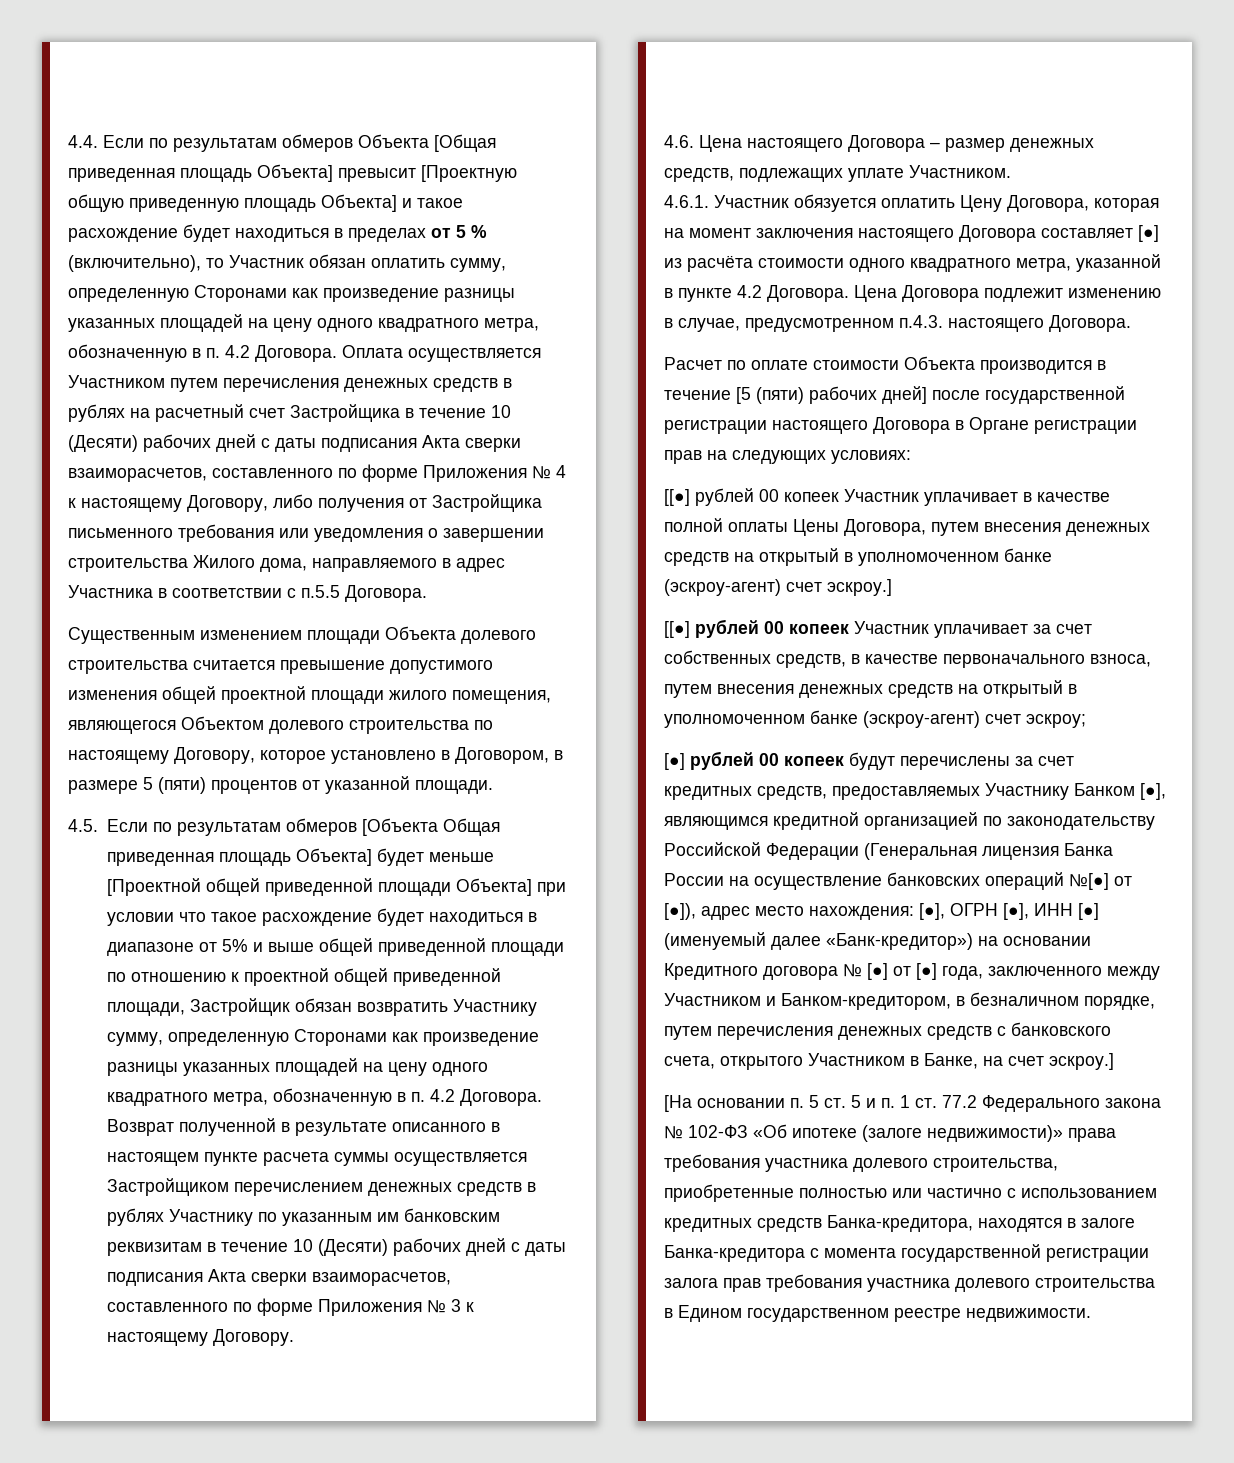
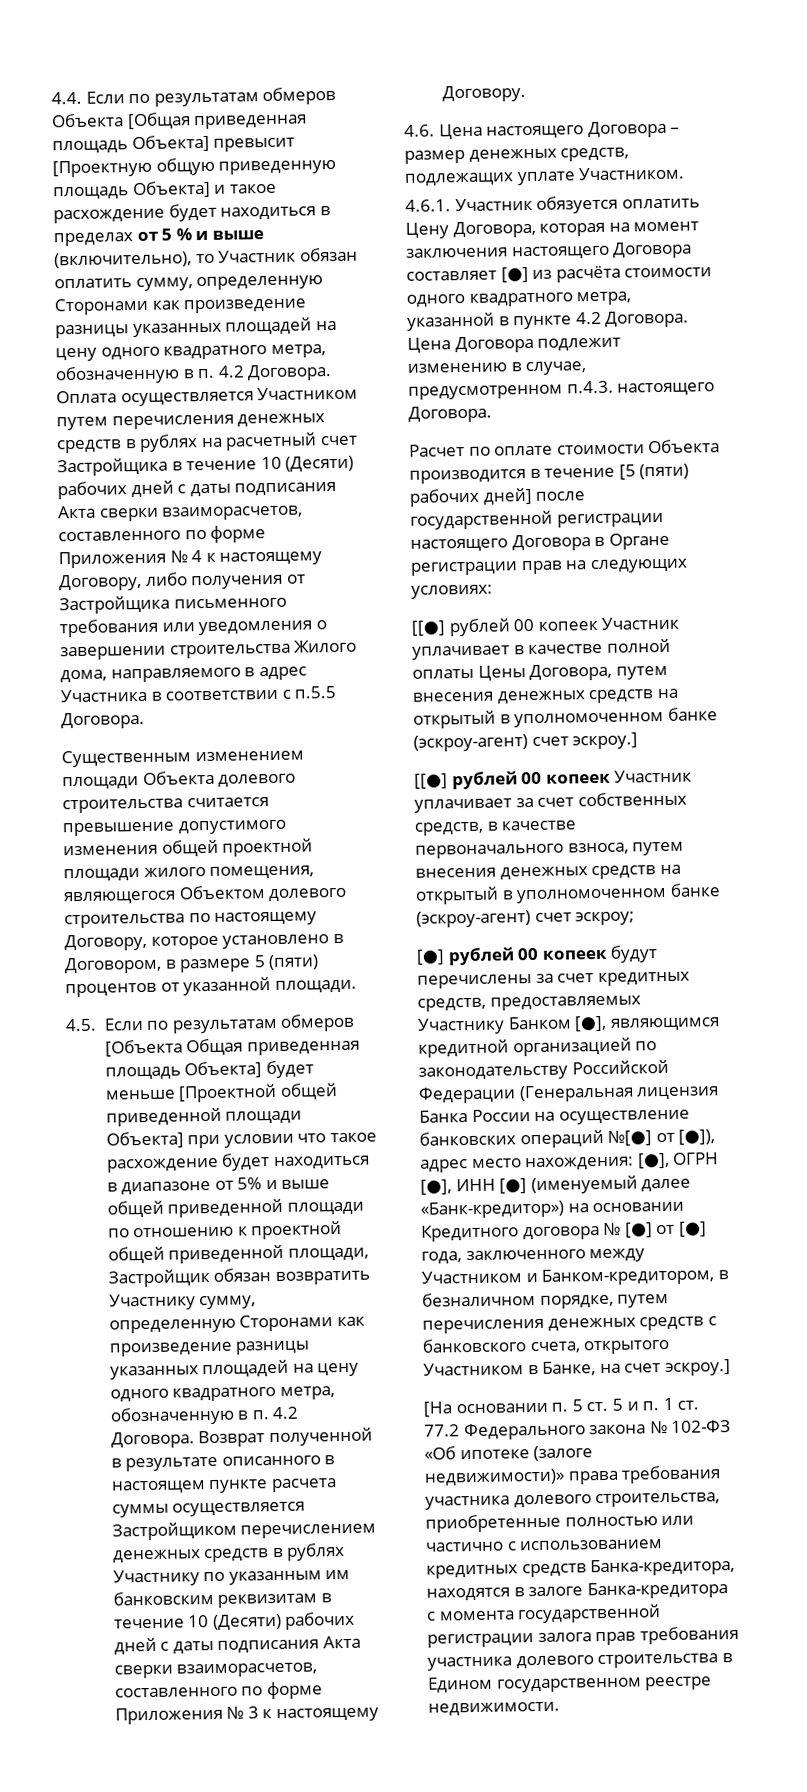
(487, 231) none -> [195,230,264,241] и выше

